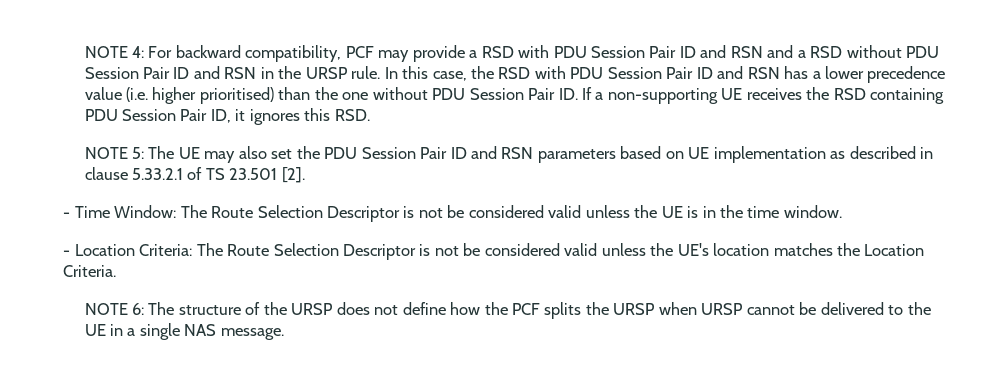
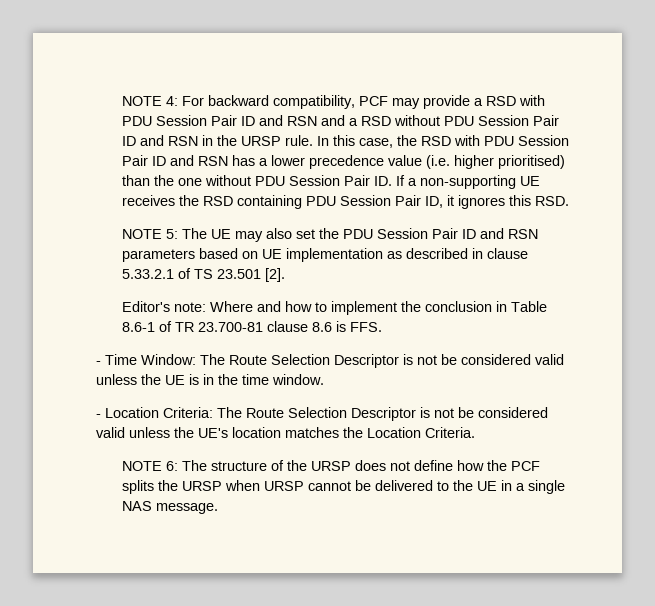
(305, 175) none -> [122,301,548,315] [122,321,383,332] // Editor's note: Where and how to implement the conclusion in Table 8.6-1 of TR 23.700-81 clause 8.6 is FFS.

